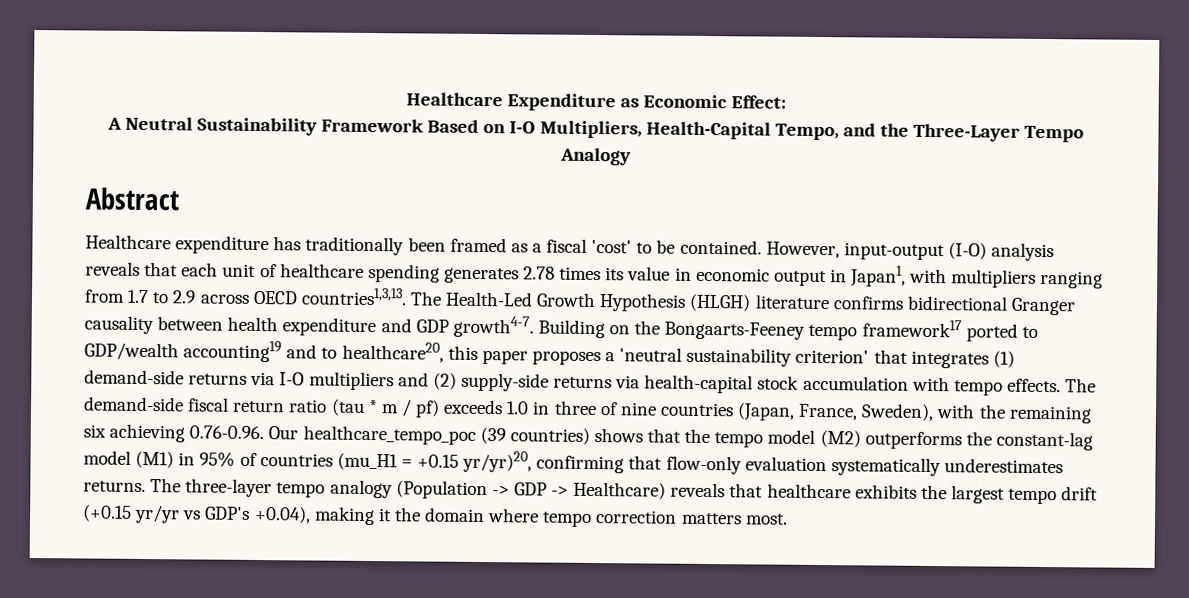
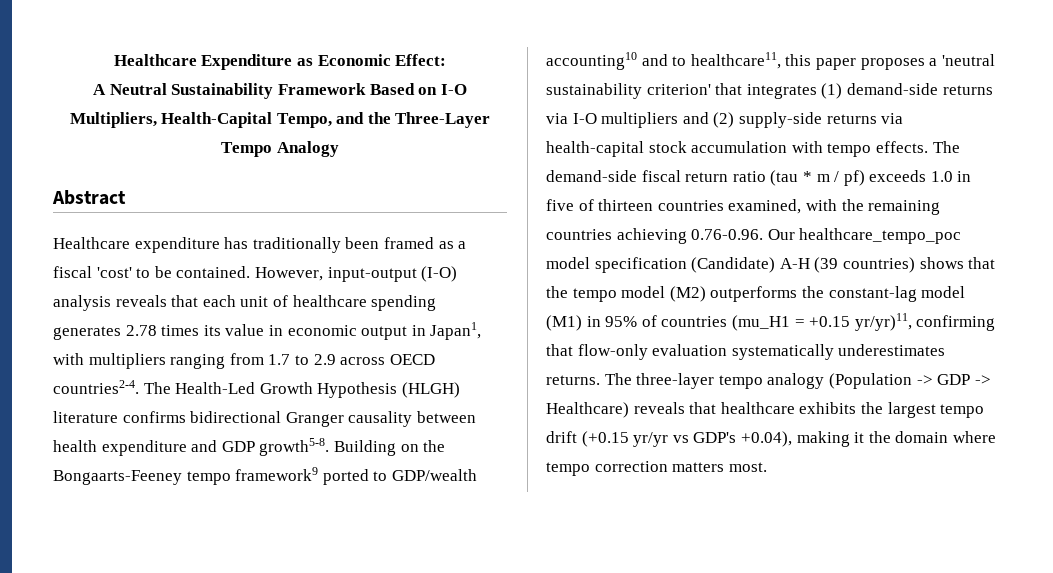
[300,287,407,306] countries1,3,13. -> [53,380,139,394] countries2-4.
[452,315,534,338] growth4-7. -> [259,438,330,456] growth5-8.
[861,319,962,338] framework17 -> [235,467,319,481] framework9
[183,340,283,363] accounting19 -> [546,52,637,70] accounting10
[341,341,444,363] healthcare20, -> [690,52,781,69] healthcare11,
[553,400,935,422] three of nine countries (Japan, France, Sweden), -> [546,199,802,214] five of thirteen countries examined,
[83,424,106,438] six -> [546,229,612,240] countries
(476, 435) none -> [546,257,810,273] model specification (Candidate) A-H
[462,450,533,473] yr/yr)20, -> [854,313,912,331] yr/yr)11,

